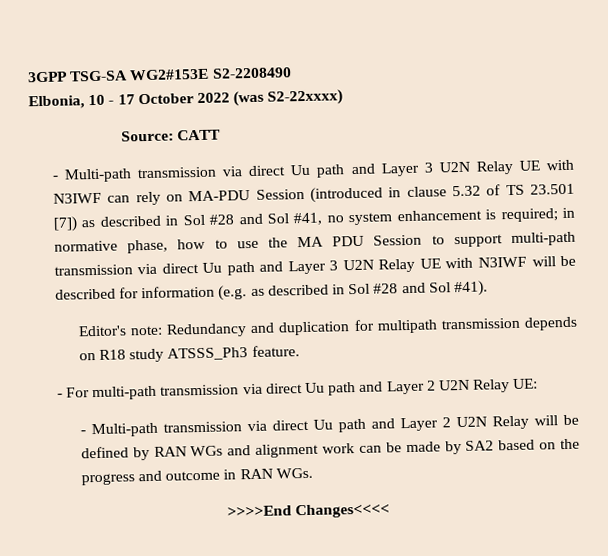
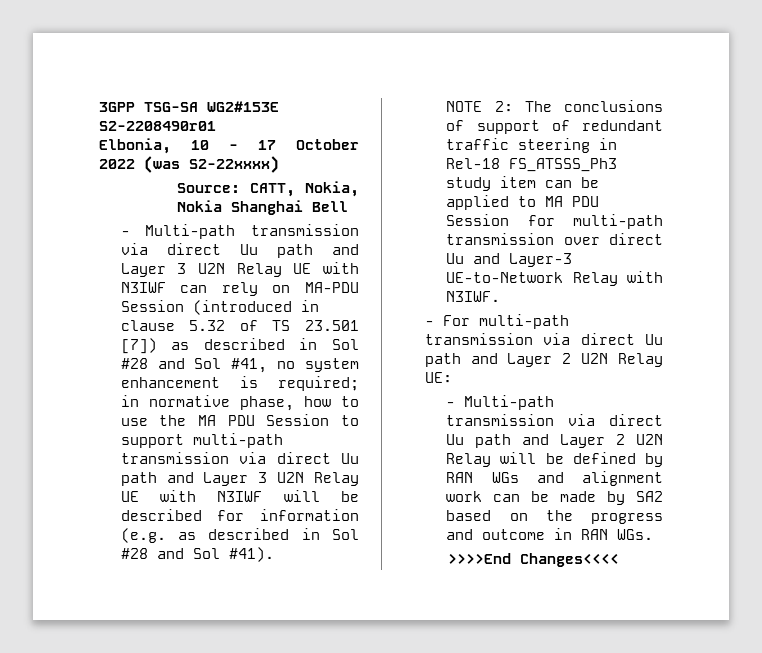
[211,67,292,79] S2-2208490 -> [99,121,216,131] S2-2208490r01
[176,129,221,141] CATT -> [250,181,359,197] [177,200,348,215] CATT, Nokia, Nokia Shanghai Bell
[77,316,578,338] [78,345,300,363] Editor's note: Redundancy and duplication for multipath transmission depends on R18 study ATSSS_Ph3 feature. -> [446,100,663,112] [446,120,663,134] [446,138,618,153] [446,158,618,172] [446,176,600,191] [446,195,600,210] [446,214,663,229] [446,233,663,245] [446,253,573,267] [446,271,663,286] [446,291,501,302] NOTE 2: The conclusions of support of redundant traffic steering in Rel-18 FS_ATSSS_Ph3 study item can be applied to MA PDU Session for multi-path transmission over direct Uu and Layer-3 UE-to-Network Relay with N3IWF.

